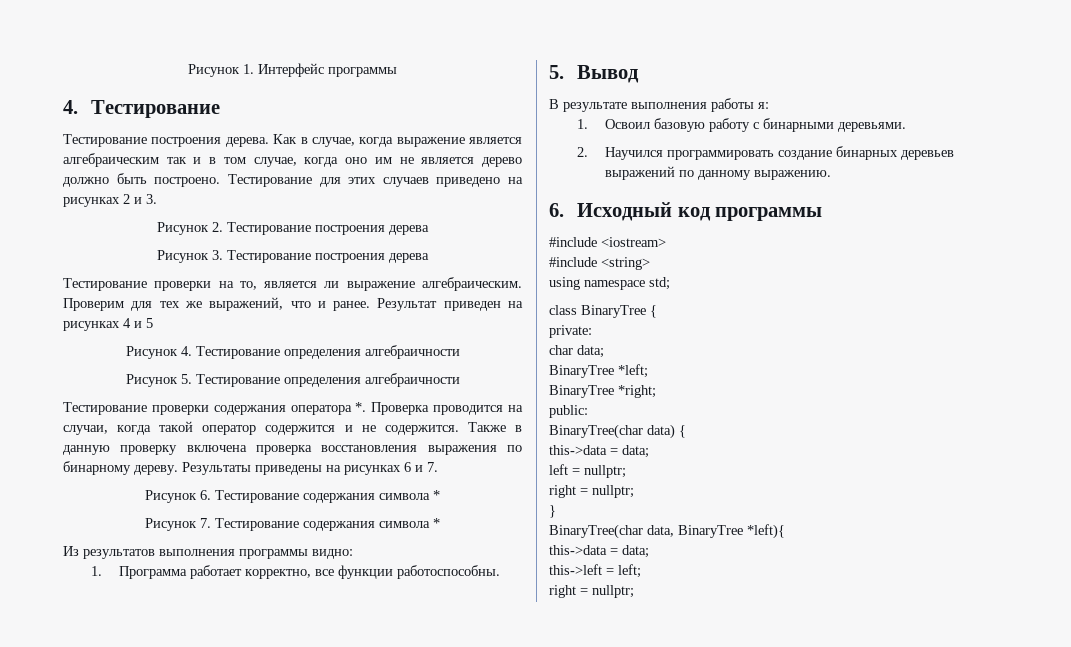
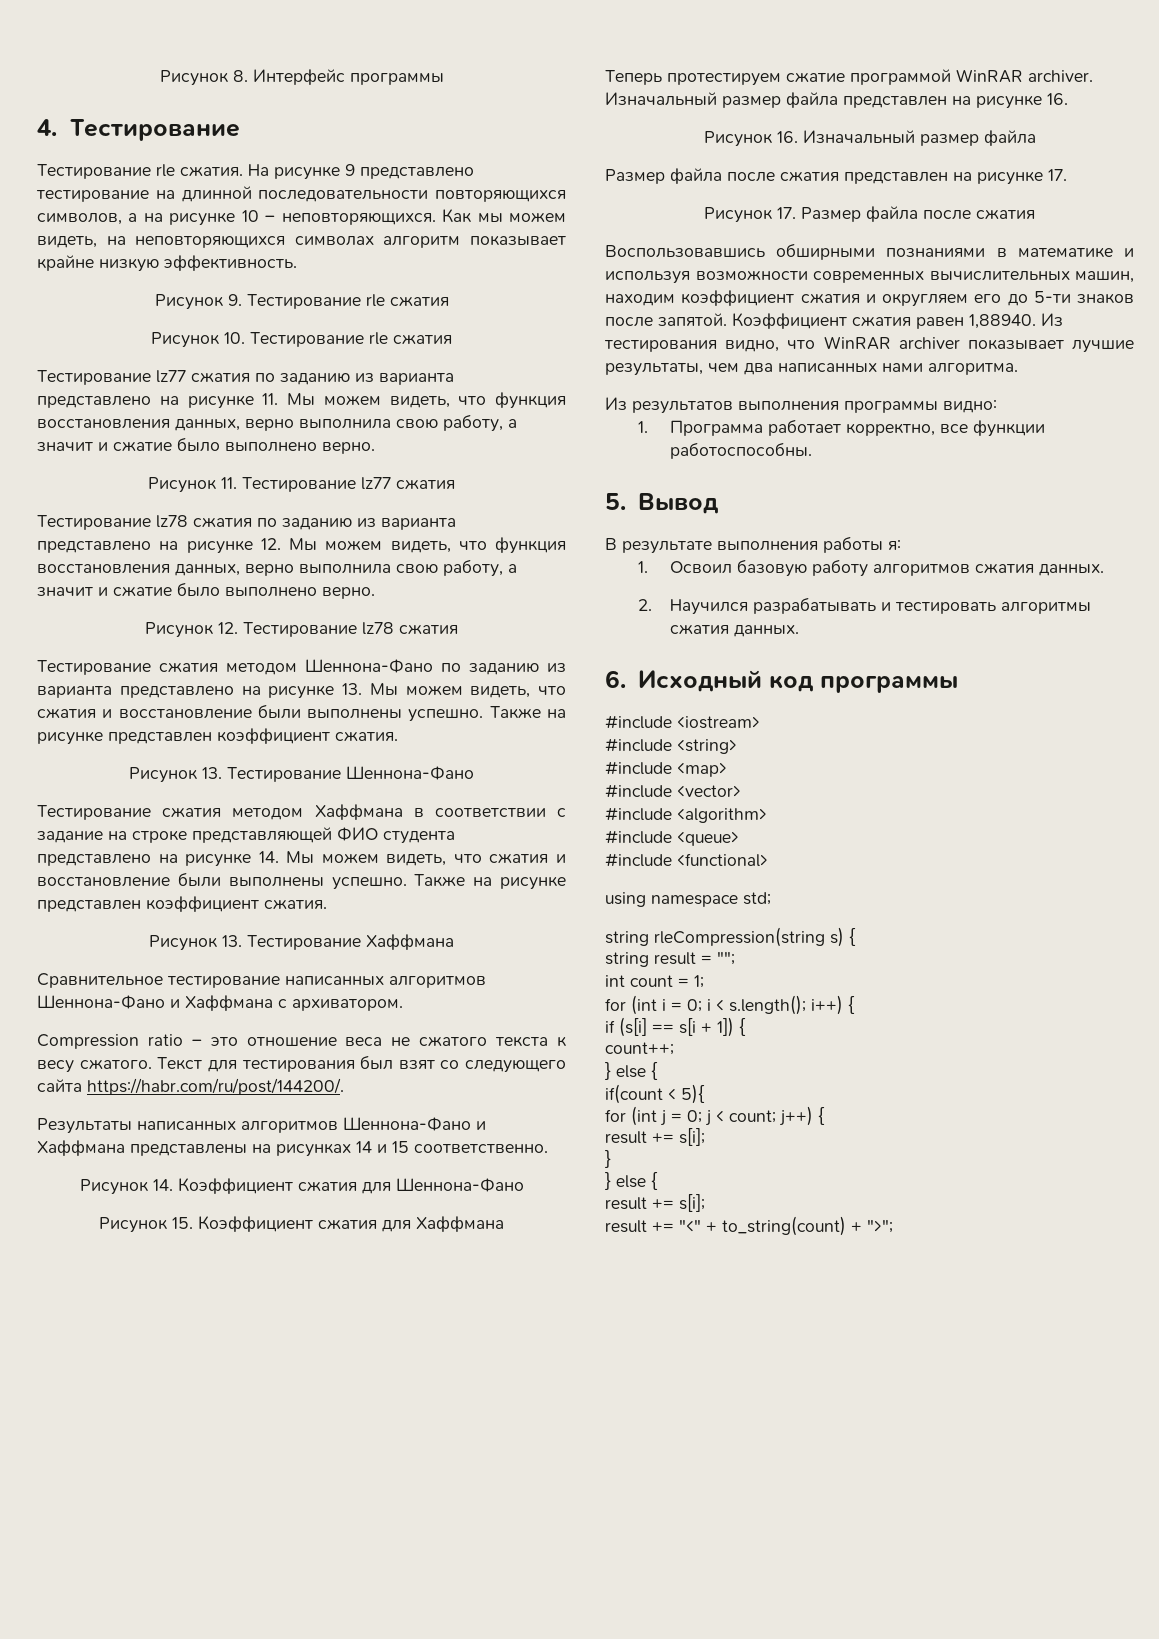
[188,64,254,77] Рисунок 1. -> [159,70,248,86] Рисунок 8.
[151,134,522,147] [63,153,522,167] [63,173,523,187] [63,194,157,207] [157,222,429,235] [157,250,429,263] [63,277,522,291] [63,297,523,311] [63,318,153,331] [125,345,460,359] [125,373,460,387] [63,402,523,415] [63,421,522,435] [63,445,522,455] [63,461,438,475] [145,490,440,503] [145,518,440,531] построения дерева. Как в случае, когда выражение является алгебраическим так и в том случае, когда оно им не является дерево должно быть построено. Тестирование для этих случаев приведено на рисунках 2 и 3. // Рисунок 2. Тестирование построения дерева // Рисунок 3. Тестирование построения дерева // Тестирование проверки на то, является ли выражение алгебраическим. Проверим для тех же выражений, что и ранее. Результат приведен на рисунках 4 и 5 // Рисунок 4. Тестирование определения алгебраичности // Рисунок 5. Тестирование определения алгебраичности // Тестирование проверки содержания оператора *. Проверка проводится на случаи, когда такой оператор содержится и не содержится. Также в данную проверку включена проверка восстановления выражения по бинарному дереву. Результаты приведены на рисунках 6 и 7. // Рисунок 6. Тестирование содержания символа * // Рисунок 7. Тестирование содержания символа * -> [156,164,474,180] [36,186,566,202] [37,208,567,226] [37,235,566,248] [37,255,297,272] [154,294,449,310] [151,332,452,348] [37,370,454,385] [37,392,566,409] [37,414,517,432] [37,437,375,454] [148,477,455,493] [37,515,456,530] [37,537,566,554] [37,559,517,577] [37,582,375,599] [145,622,458,638] [37,659,566,675] [37,683,566,699] [37,704,566,722] [37,728,398,745] [129,766,474,783] [37,804,567,820] [37,827,455,844] [37,851,566,867] [37,872,566,890] [37,896,327,912] [149,934,454,951] [37,973,486,988] [37,995,403,1011] [37,1034,568,1049] [37,1055,566,1073] [37,1078,344,1095] [37,1117,486,1134] [37,1140,548,1157] [79,1177,524,1195] [99,1215,504,1233] [605,69,1093,86] [605,92,1068,109] [703,130,1036,147] [605,168,1067,185] [704,206,1035,223] [605,243,1134,260] [605,270,1134,284] [605,290,1134,307] [605,312,1063,329] [604,336,1134,353] [605,363,1018,376] rle сжатия. На рисунке 9 представлено тестирование на длинной последовательности повторяющихся символов, а на рисунке 10 – неповторяющихся. Как мы можем видеть, на неповторяющихся символах алгоритм показывает крайне низкую эффективность. // Рисунок 9. Тестирование rle сжатия // Рисунок 10. Тестирование rle сжатия // Тестирование lz77 сжатия по заданию из варианта представлено на рисунке 11. Мы можем видеть, что функция восстановления данных, верно выполнила свою работу, а значит и сжатие было выполнено верно. // Рисунок 11. Тестирование lz77 сжатия // Тестирование lz78 сжатия по заданию из варианта представлено на рисунке 12. Мы можем видеть, что функция восстановления данных, верно выполнила свою работу, а значит и сжатие было выполнено верно. // Рисунок 12. Тестирование lz78 сжатия // Тестирование сжатия методом Шеннона-Фано по заданию из варианта представлено на рисунке 13. Мы можем видеть, что сжатия и восстановление были выполнены успешно. Также на рисунке представлен коэффициент сжатия. // Рисунок 13. Тестирование Шеннона-Фано // Тестирование сжатия методом Хаффмана в соответствии с задание на строке представляющей ФИО студента представлено на рисунке 14. Мы можем видеть, что сжатия и восстановление были выполнены успешно. Также на рисунке представлен коэффициент сжатия. // Рисунок 13. Тестирование Хаффмана // Сравнительное тестирование написанных алгоритмов Шеннона-Фано и Хаффмана с архиватором. // Compression ratio – это отношение веса не сжатого текста к весу сжатого. Текст для тестирования был взят со следующего сайта https://habr.com/ru/post/144200/. // Результаты написанных алгоритмов Шеннона-Фано и Хаффмана представлены на рисунках 14 и 15 соответственно. // Рисунок 14. Коэффициент сжатия для Шеннона-Фано // Рисунок 15. Коэффициент сжатия для Хаффмана // Теперь протестируем сжатие программой WinRAR archiver. Изначальный размер файла представлен на рисунке 16. // Рисунок 16. Изначальный размер файла // Размер файла после сжатия представлен на рисунке 17. // Рисунок 17. Размер файла после сжатия // Воспользовавшись обширными познаниями в математике и используя возможности современных вычислительных машин, находим коэффициент сжатия и округляем его до 5-ти знаков после запятой. Коэффициент сжатия равен 1,88940. Из тестирования видно, что WinRAR archiver показывает лучшие результаты, чем два написанных нами алгоритма.
[753,118,907,132] с бинарными деревьями. -> [873,563,1105,576] алгоритмов сжатия данных.
[667,146,955,160] [605,166,832,180] программировать создание бинарных деревьев выражений по данному выражению. -> [753,597,1092,614] [670,624,800,637] разрабатывать и тестировать алгоритмы сжатия данных.
[549,277,670,290] [549,305,657,318] [549,325,592,338] [549,345,604,358] [549,364,648,378] [549,385,656,398] [549,405,588,418] [549,424,686,439] [549,445,649,458] [549,464,626,478] [549,485,634,498] [549,505,556,518] [549,524,785,539] [549,545,649,558] [549,564,641,578] [549,585,634,598] using namespace std; // class BinaryTree { // private: // char data; // BinaryTree *left; // BinaryTree *right; // public: // BinaryTree(char data) { // this->data = data; // left = nullptr; // right = nullptr; // } // BinaryTree(char data, BinaryTree *left){ // this->data = data; // this->left = left; // right = nullptr; -> [605,761,727,777] [605,784,741,798] [605,807,767,823] [605,830,739,846] [605,853,768,867] [605,892,771,907] [605,927,856,947] [605,951,735,967] [605,975,704,988] [605,995,855,1015] [605,1017,746,1037] [605,1042,674,1055] [605,1062,658,1080] [605,1084,705,1104] [605,1106,825,1126] [605,1128,705,1146] [605,1150,611,1168] [605,1172,658,1190] [605,1194,705,1212] [605,1216,893,1236] #include <map> // #include <vector> // #include <algorithm> // #include <queue> // #include <functional> // using namespace std; // string rleCompression(string s) { // string result = ""; // int count = 1; // for (int i = 0; i < s.length(); i++) { // if (s[i] == s[i + 1]) { // count++; // } else { // if(count < 5){ // for (int j = 0; j < count; j++) { // result += s[i]; // } // } else { // result += s[i]; // result += "<" + to_string(count) + ">";

